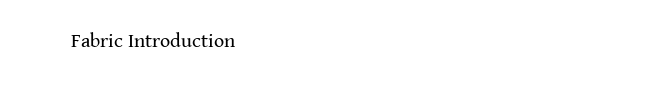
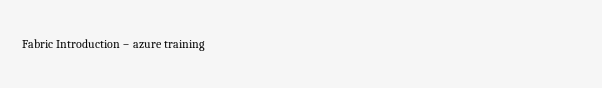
(236, 39) none -> [123,40,205,51] – azure training

